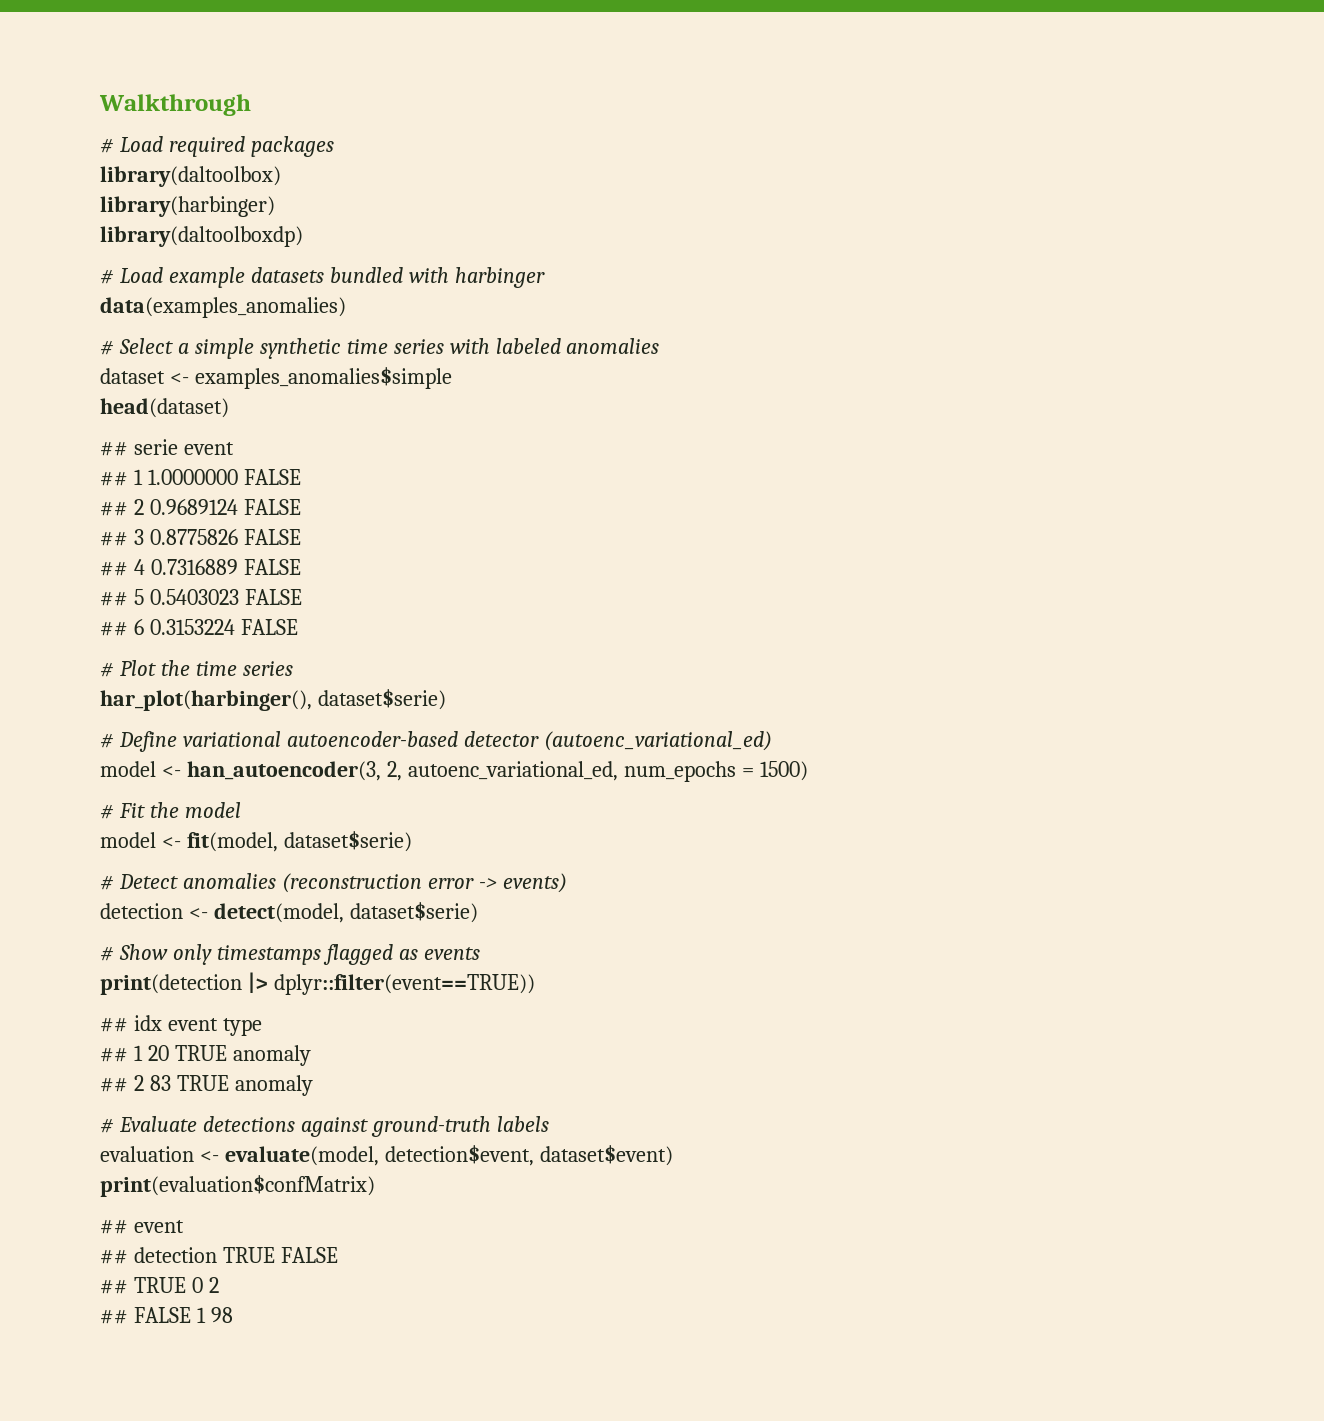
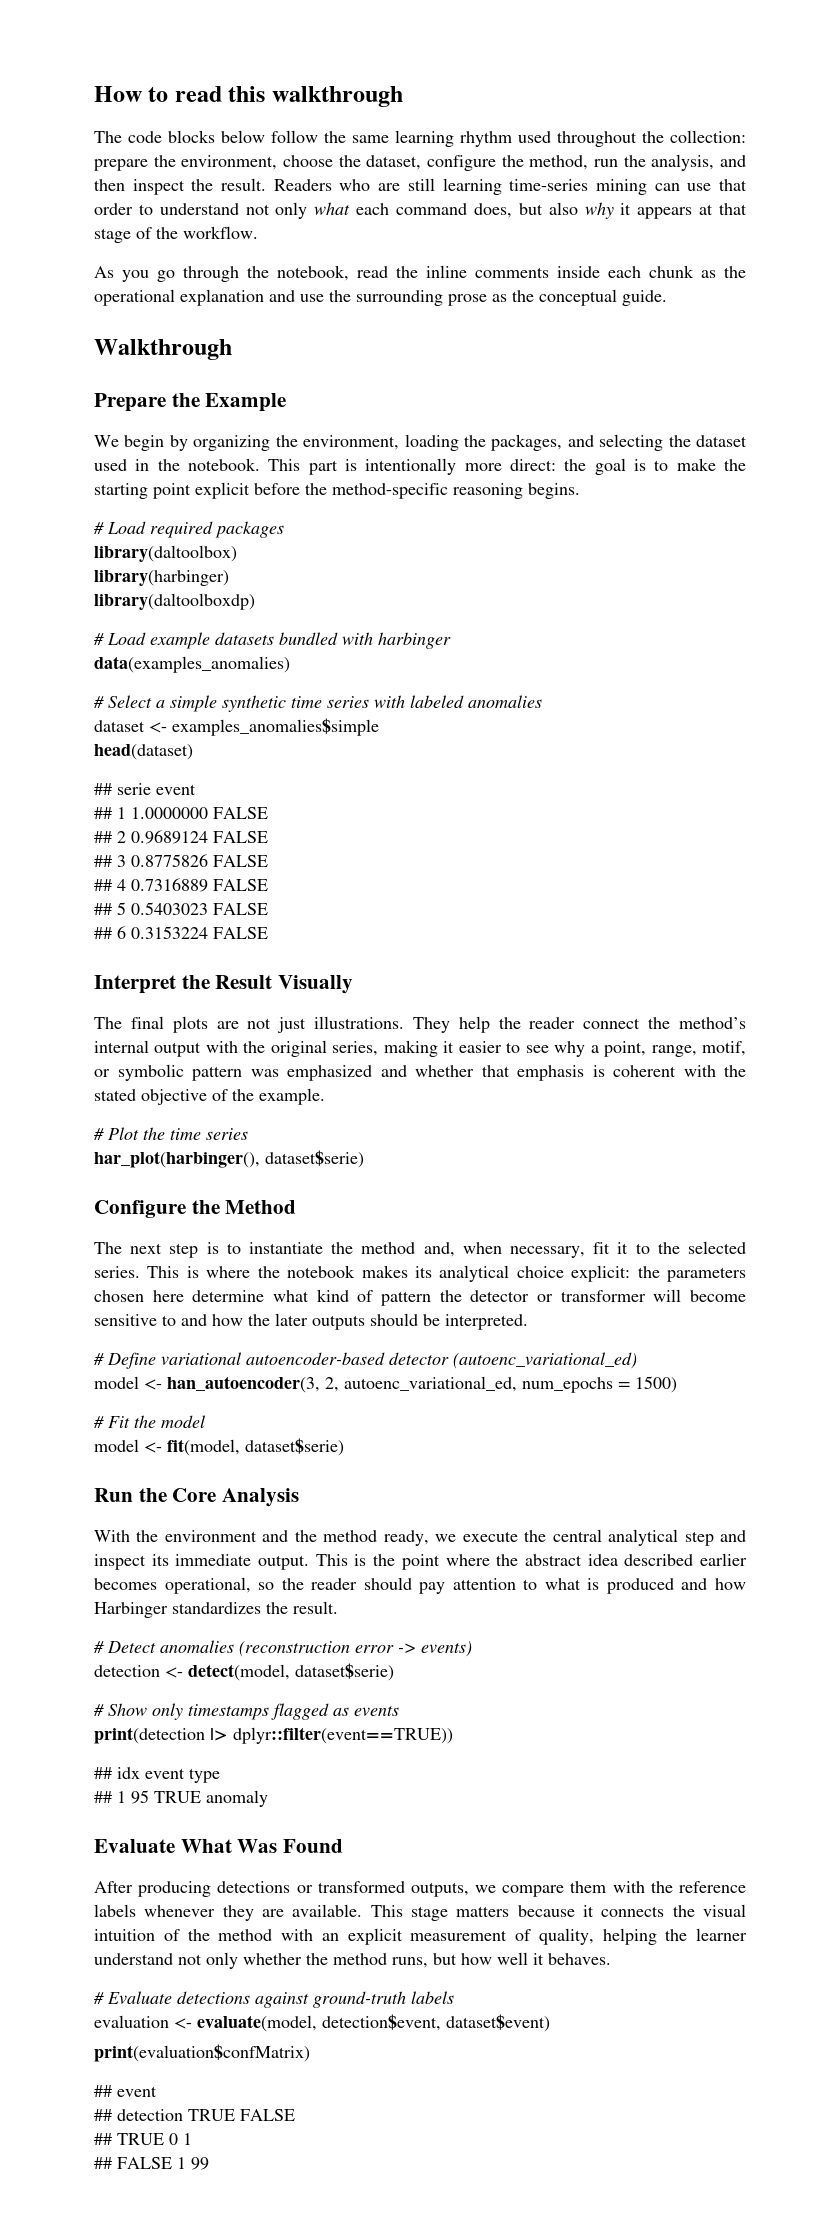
[99,94,251,116] Walkthrough -> [94,86,403,107] [94,130,746,147] [94,154,746,171] [94,178,748,195] [94,202,748,219] [94,226,258,243] [94,265,746,282] [94,289,667,306] [94,339,232,360] [94,393,287,412] [94,434,747,451] [94,458,746,475] [94,482,580,499] How to read this walkthrough // The code blocks below follow the same learning rhythm used throughout the collection: prepare the environment, choose the dataset, configure the method, run the analysis, and then inspect the result. Readers who are still learning time-series mining can use that order to understand not only what each command does, but also why it appears at that stage of the workflow. // As you go through the notebook, read the inline comments inside each chunk as the operational explanation and use the surrounding prose as the conceptual guide. // Walkthrough // Prepare the Example // We begin by organizing the environment, loading the packages, and selecting the dataset used in the notebook. This part is intentionally more direct: the goal is to make the starting point explicit before the method-specific reasoning begins.
(298, 627) none -> [94,975,354,994] [94,1016,746,1033] [94,1040,746,1057] [94,1064,746,1081] [94,1088,325,1105] // Interpret the Result Visually // The final plots are not just illustrations. They help the reader connect the method’s internal output with the original series, making it easier to see why a point, range, motif, or symbolic pattern was emphasized and whether that emphasis is coherent with the stated objective of the example.
(446, 699) none -> [94,1200,297,1218] [94,1241,747,1258] [94,1265,746,1282] [94,1289,746,1306] [94,1313,528,1330] // Configure the Method // The next step is to instantiate the method and, when necessary, fit it to the selected series. This is where the notebook makes its analytical choice explicit: the parameters chosen here determine what kind of pattern the detector or transformer will become sensitive to and how the later outputs should be interpreted.
(412, 841) none -> [94,1488,300,1507] [94,1529,746,1546] [94,1553,747,1570] [94,1577,747,1594] [94,1601,338,1618] // Run the Core Analysis // With the environment and the method ready, we execute the central analytical step and inspect its immediate output. This is the point where the abstract idea described earlier becomes operational, so the reader should pay attention to what is produced and how Harbinger standardizes the result.
[147,1045,311,1066] [100,1075,313,1096] 20 TRUE anomaly // ## 2 83 TRUE anomaly -> [131,1790,268,1807] [94,1839,344,1853] [94,1881,746,1897] [94,1904,746,1921] [94,1928,747,1945] [94,1952,611,1969] 95 TRUE anomaly // Evaluate What Was Found // After producing detections or transformed outputs, we compare them with the reference labels whenever they are available. This stage matters because it connects the visual intuition of the method with an explicit measurement of quality, helping the learner understand not only whether the method runs, but how well it behaves.
[208,1277,219,1293] 2 -> [183,2133,192,2145] 1
[210,1307,233,1323] 98 -> [191,2157,209,2170] 99

